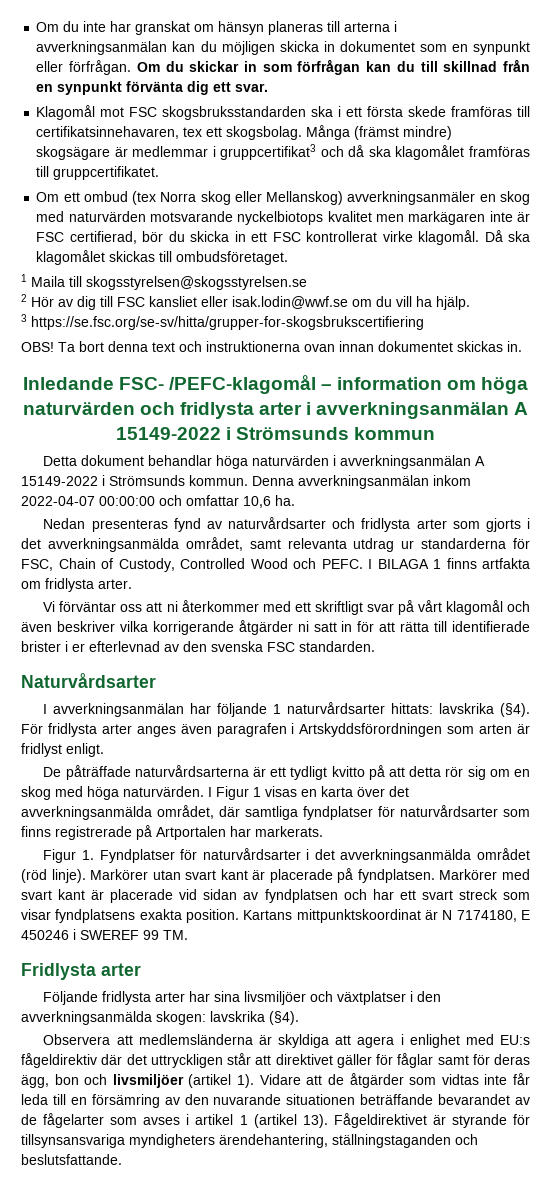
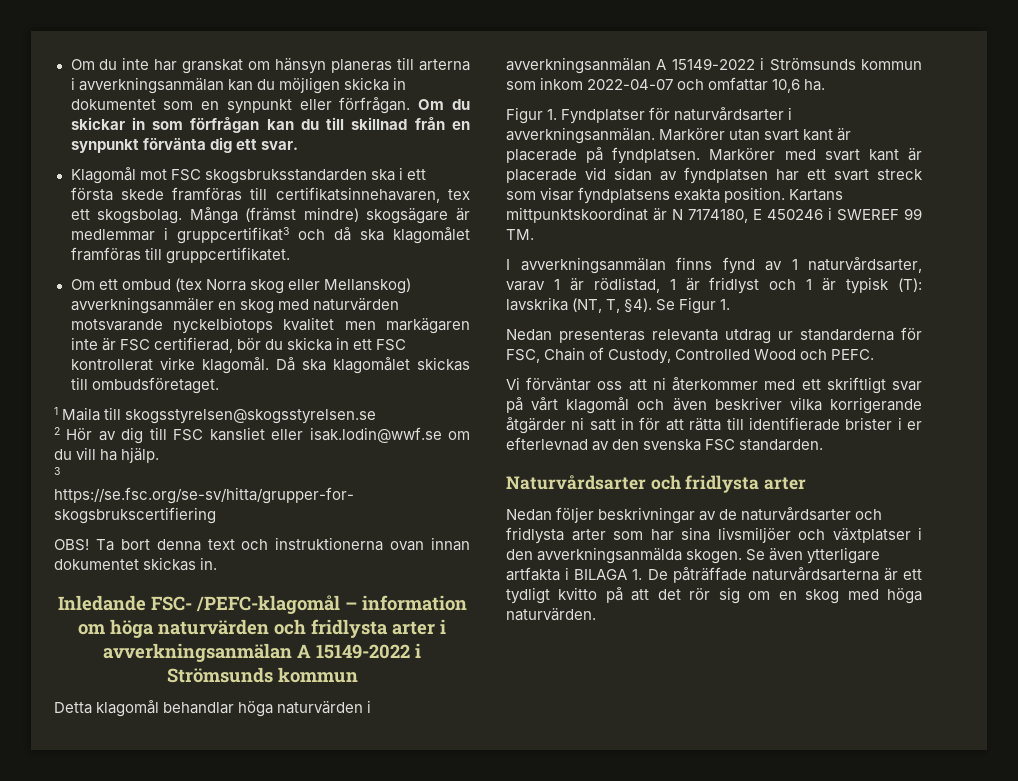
[81,455,145,466] dokument -> [96,700,160,717] klagomål
[189,475,429,489] kommun. Denna avverkningsanmälan -> [861,59,922,70] [506,81,536,90] kommun som
[99,496,155,506] 00:00:00 -> (674, 84) none
[43,517,530,532] [21,537,281,552] Nedan presenteras fynd av naturvårdsarter och fridlysta arter som gjorts i det avverkningsanmälda området, samt -> [506,107,793,124] [506,127,852,144] [506,147,923,164] [506,167,923,184] [506,187,844,204] [506,207,922,223] [506,229,534,240] [506,257,922,274] [506,277,923,294] [506,297,731,314] [506,329,645,343] Figur 1. Fyndplatser för naturvårdsarter i avverkningsanmälan. Markörer utan svart kant är placerade på fyndplatsen. Markörer med svart kant är placerade vid sidan av fyndplatsen har ett svart streck som visar fyndplatsens exakta position. Kartans mittpunktskoordinat är N 7174180, E 450246 i SWEREF 99 TM. // I avverkningsanmälan finns fynd av 1 naturvårdsarter, varav 1 är rödlistad, 1 är fridlyst och 1 är typisk (T): lavskrika (NT, T, §4). Se Figur 1. // Nedan presenteras
[368,558,530,569] [21,578,132,592] I BILAGA 1 finns artfakta om fridlysta arter. -> (875, 354) none
[43,702,530,717] [21,723,530,737] [21,743,104,757] // I avverkningsanmälan har följande 1 naturvårdsarter hittats: lavskrika (§4). För fridlysta arter anges även paragrafen i Artskyddsförordningen som arten är fridlyst enligt. // -> [650,475,807,493] [506,507,883,524] [506,527,922,544] [506,547,881,564] [506,567,643,581] och fridlysta arter // Nedan följer beskrivningar av de naturvårdsarter och fridlysta arter som har sina livsmiljöer och växtplatser i den avverkningsanmälda skogen. Se även ytterligare artfakta i BILAGA 1.
[409,766,442,777] detta -> [657,589,681,600] det
[208,786,409,800] [21,805,530,820] [21,825,323,840] [43,848,530,863] [21,868,530,883] [21,889,530,903] [21,909,530,923] [21,929,188,940] [21,963,141,980] [43,991,442,1005] [21,1011,299,1025] [43,1034,530,1048] [21,1053,530,1068] [21,1073,531,1088] [21,1094,530,1108] [21,1113,530,1128] [21,1134,478,1148] [21,1154,122,1165] I Figur 1 visas en karta över det avverkningsanmälda området, där samtliga fyndplatser för naturvårdsarter som finns registrerade på Artportalen har markerats. // Figur 1. Fyndplatser för naturvårdsarter i det avverkningsanmälda området (röd linje). Markörer utan svart kant är placerade på fyndplatsen. Markörer med svart kant är placerade vid sidan av fyndplatsen och har ett svart streck som visar fyndplatsens exakta position. Kartans mittpunktskoordinat är N 7174180, E 450246 i SWEREF 99 TM. // Fridlysta arter // Följande fridlysta arter har sina livsmiljöer och växtplatser i den avverkningsanmälda skogen: lavskrika (§4). // Observera att medlemsländerna är skyldiga att agera i enlighet med EU:s fågeldirektiv där det uttryckligen står att direktivet gäller för fåglar samt för deras ägg, bon och livsmiljöer (artikel 1). Vidare att de åtgärder som vidtas inte får leda till en försämring av den nuvarande situationen beträffande bevarandet av de fågelarter som avses i artikel 1 (artikel 13). Fågeldirektivet är styrande för tillsynsansvariga myndigheters ärendehantering, ställningstaganden och beslutsfattande. -> (596, 614) none

